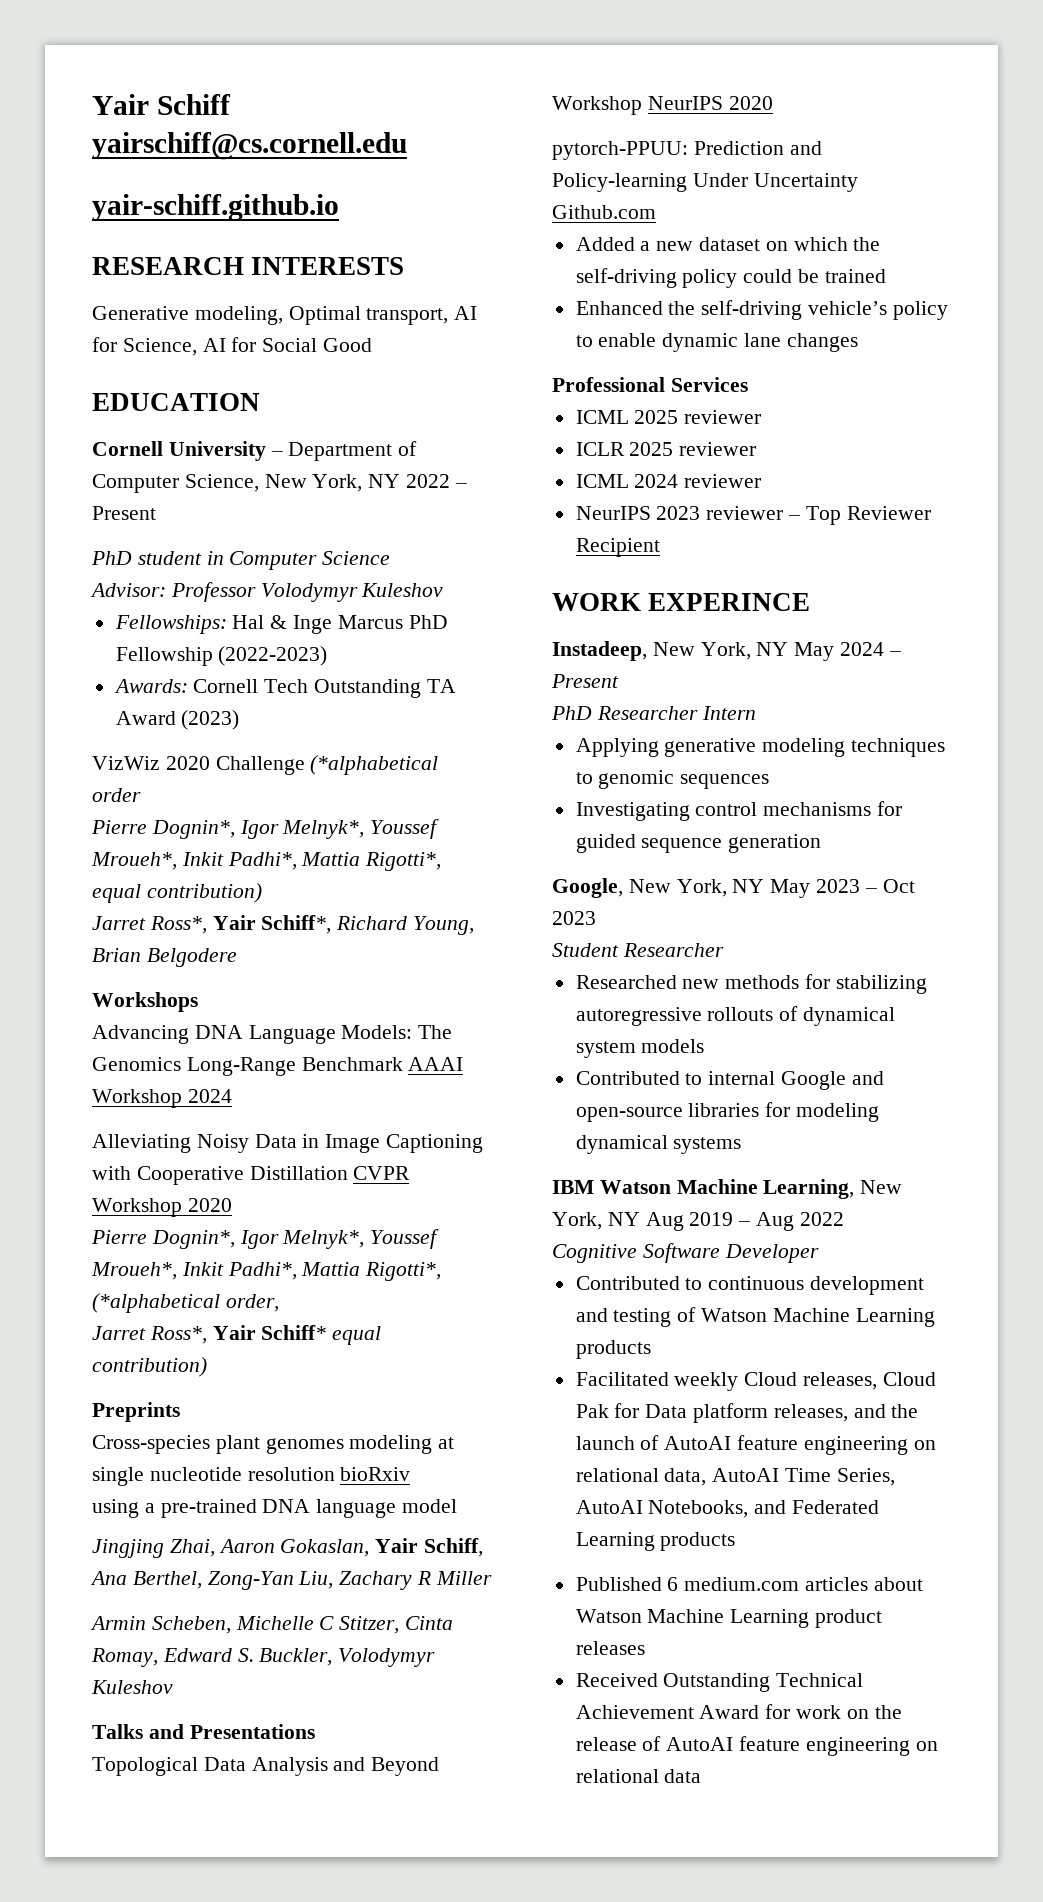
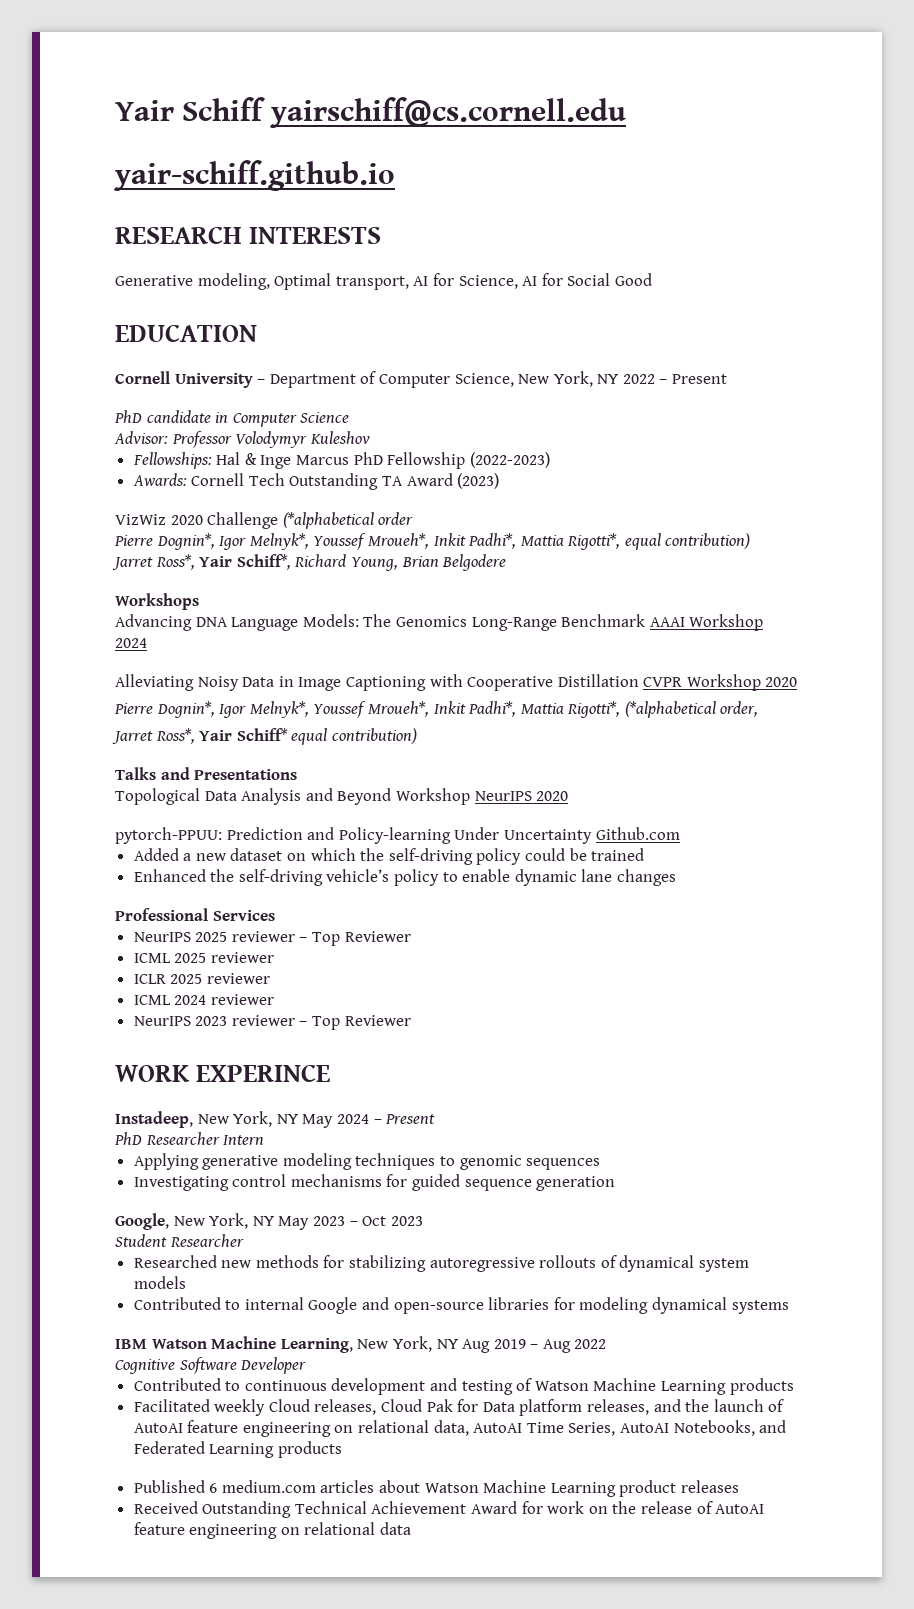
[137,551,202,565] student -> [146,410,211,423] candidate
[92,1402,180,1422] [92,1435,455,1454] [92,1467,411,1486] [92,1499,458,1518] [92,1538,484,1558] [90,1571,492,1590] [90,1616,454,1634] [91,1648,436,1667] [91,1680,173,1694] // Preprints // Cross-species plant genomes modeling at single nucleotide resolution bioRxiv // using a pre-trained DNA language model // Jingjing Zhai, Aaron Gokaslan, Yair Schiff, Ana Berthel, Zong-Yan Liu, Zachary R Miller // Armin Scheben, Michelle C Stitzer, Cinta Romay, Edward S. Buckler, Volodymyr Kuleshov -> (417, 736) none
(748, 384) none -> [133,931,411,946] // NeurIPS 2025 reviewer – Top Reviewer
[575,538,660,557] Recipient -> (411, 1020) none

